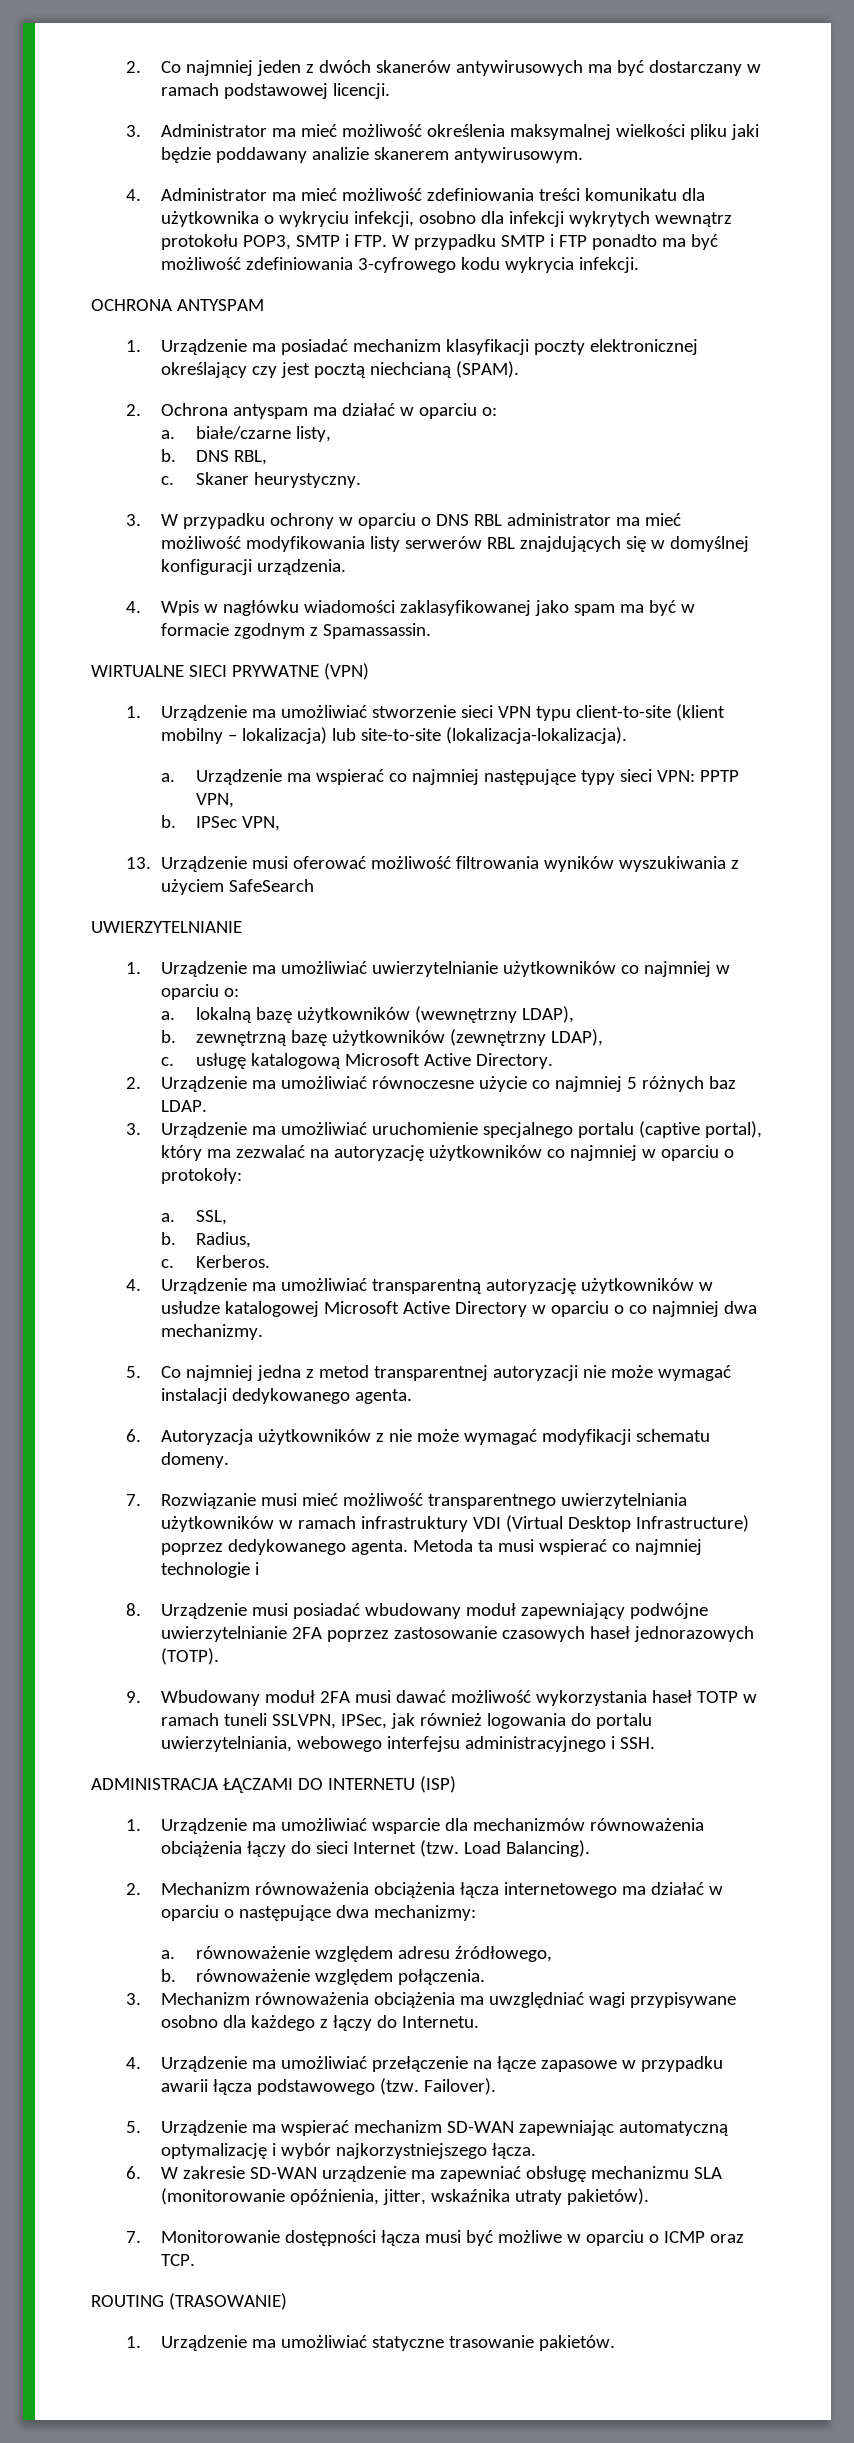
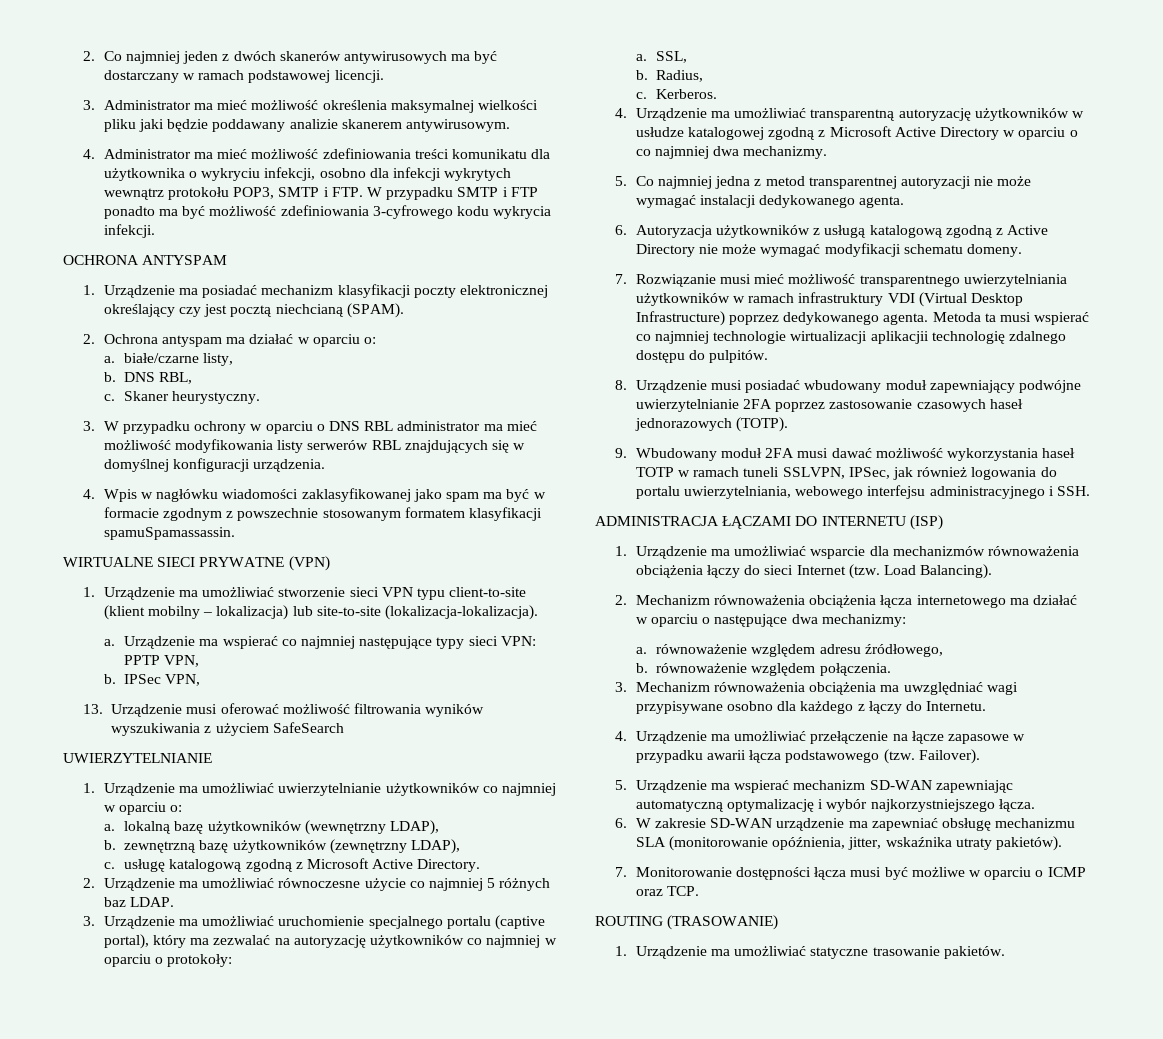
[322,623,431,639] Spamassassin. -> [237,507,542,521] [103,527,235,540] powszechnie stosowanym formatem klasyfikacji spamuSpamassassin.
(340, 1061) none -> [245,859,303,872] zgodną z
(319, 1309) none -> [768,127,826,140] zgodną z
(384, 1437) none -> [824,225,1049,238] [635,244,695,257] usługą katalogową zgodną z Active Directory
[254,1562,259,1575] i -> [790,331,1066,344] [635,350,769,363] wirtualizacji aplikacjii technologię zdalnego dostępu do pulpitów.

